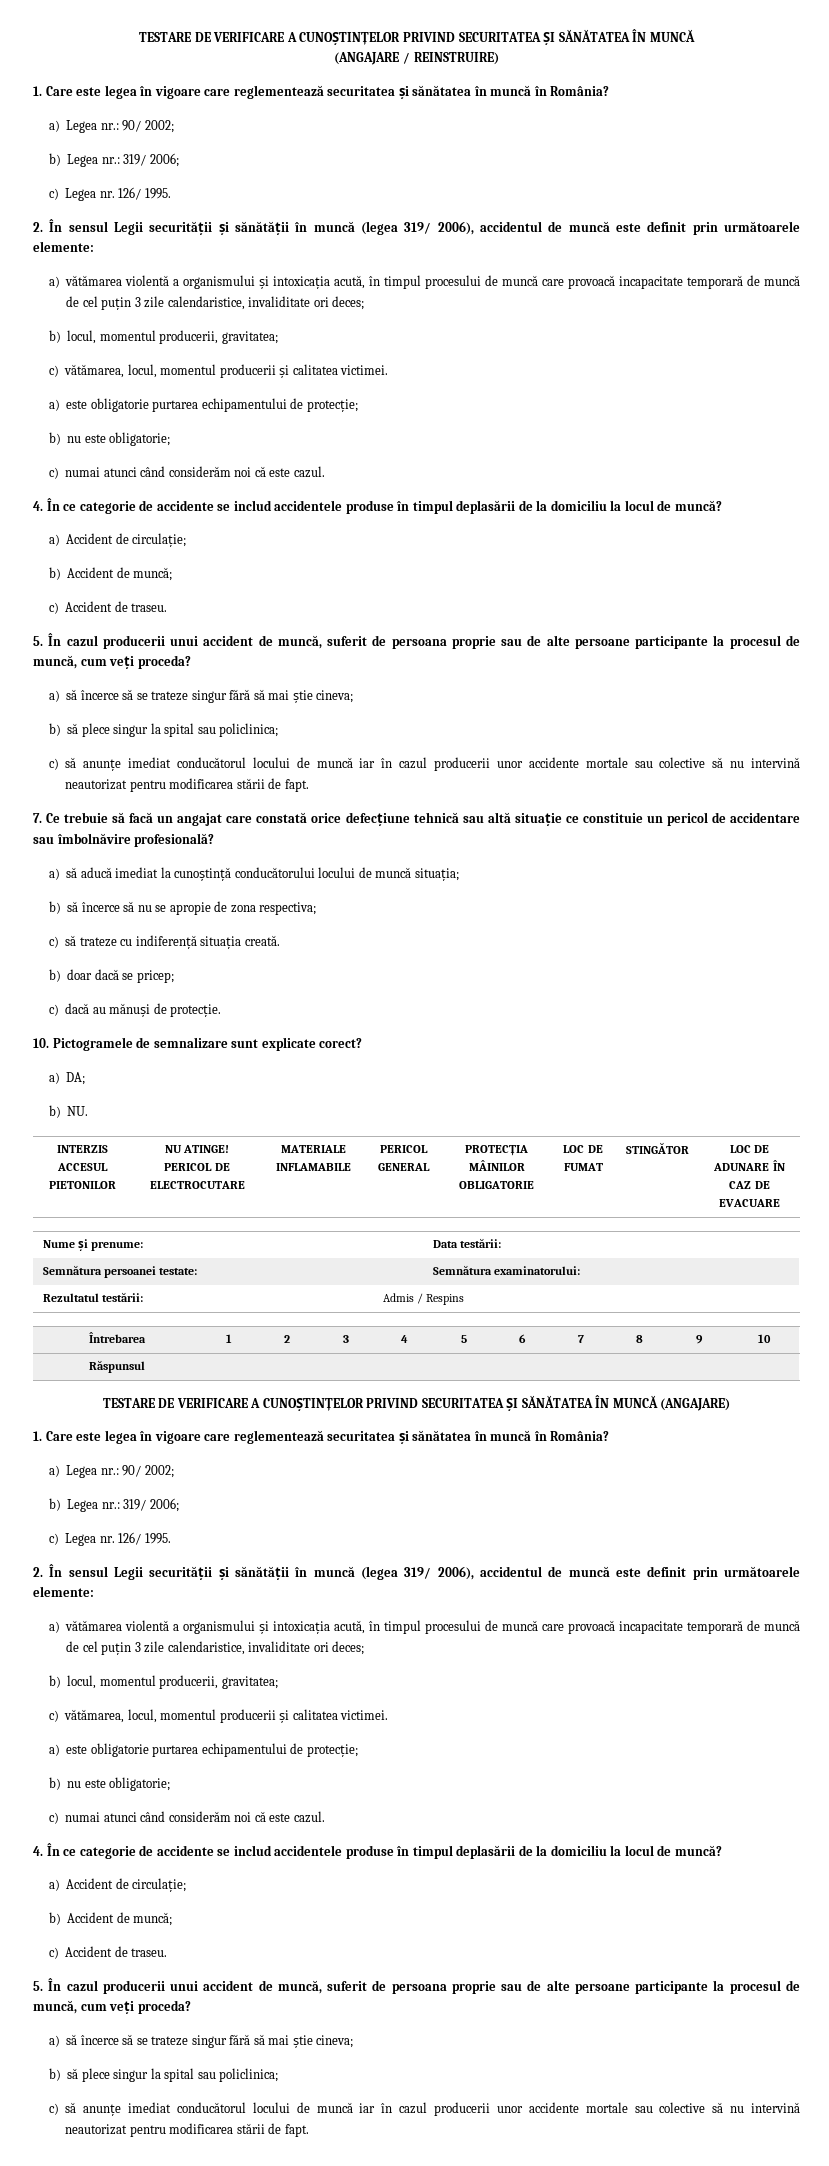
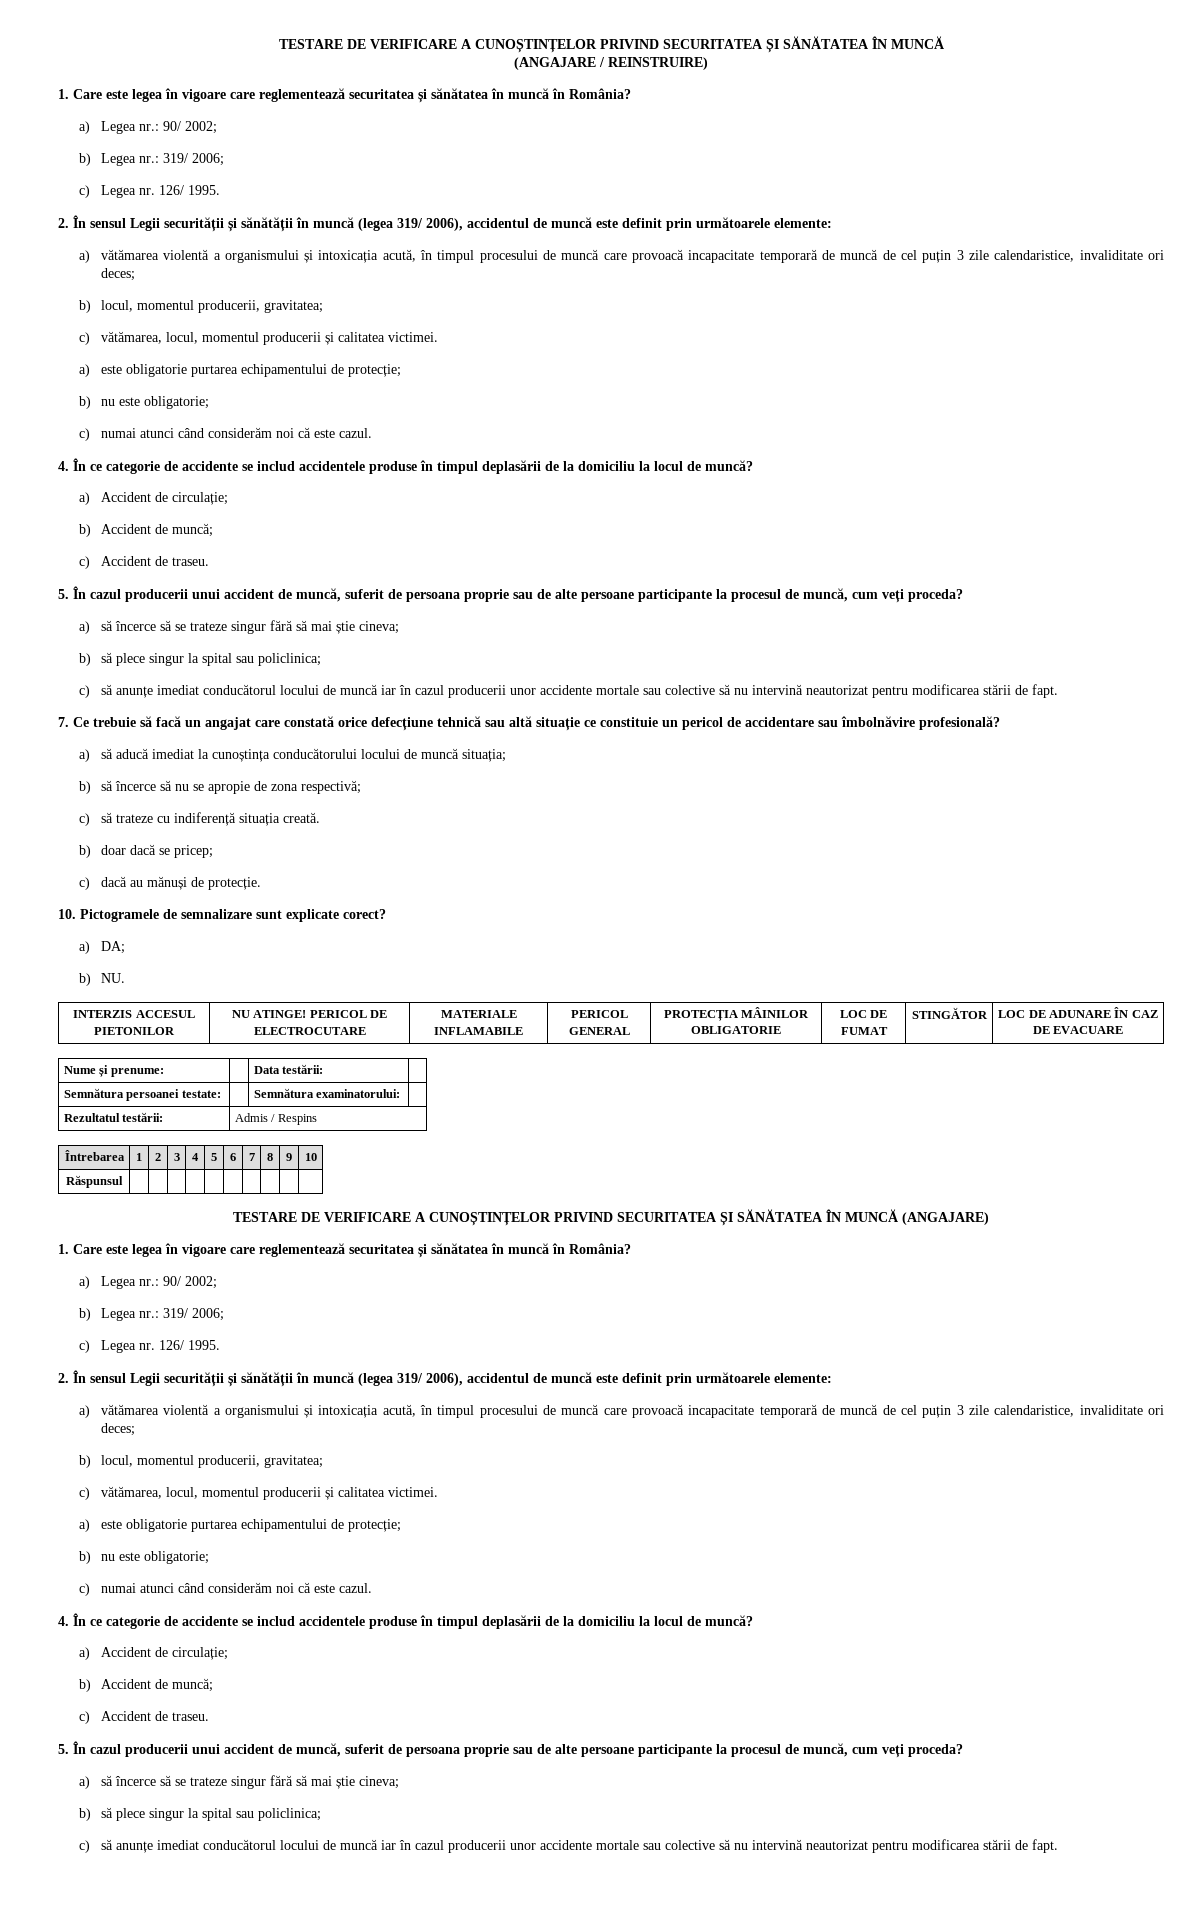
[174,867,232,881] cunoștință -> [211,749,270,762] cunoștința
[259,902,317,915] respectiva; -> [300,780,361,794] respectivă;

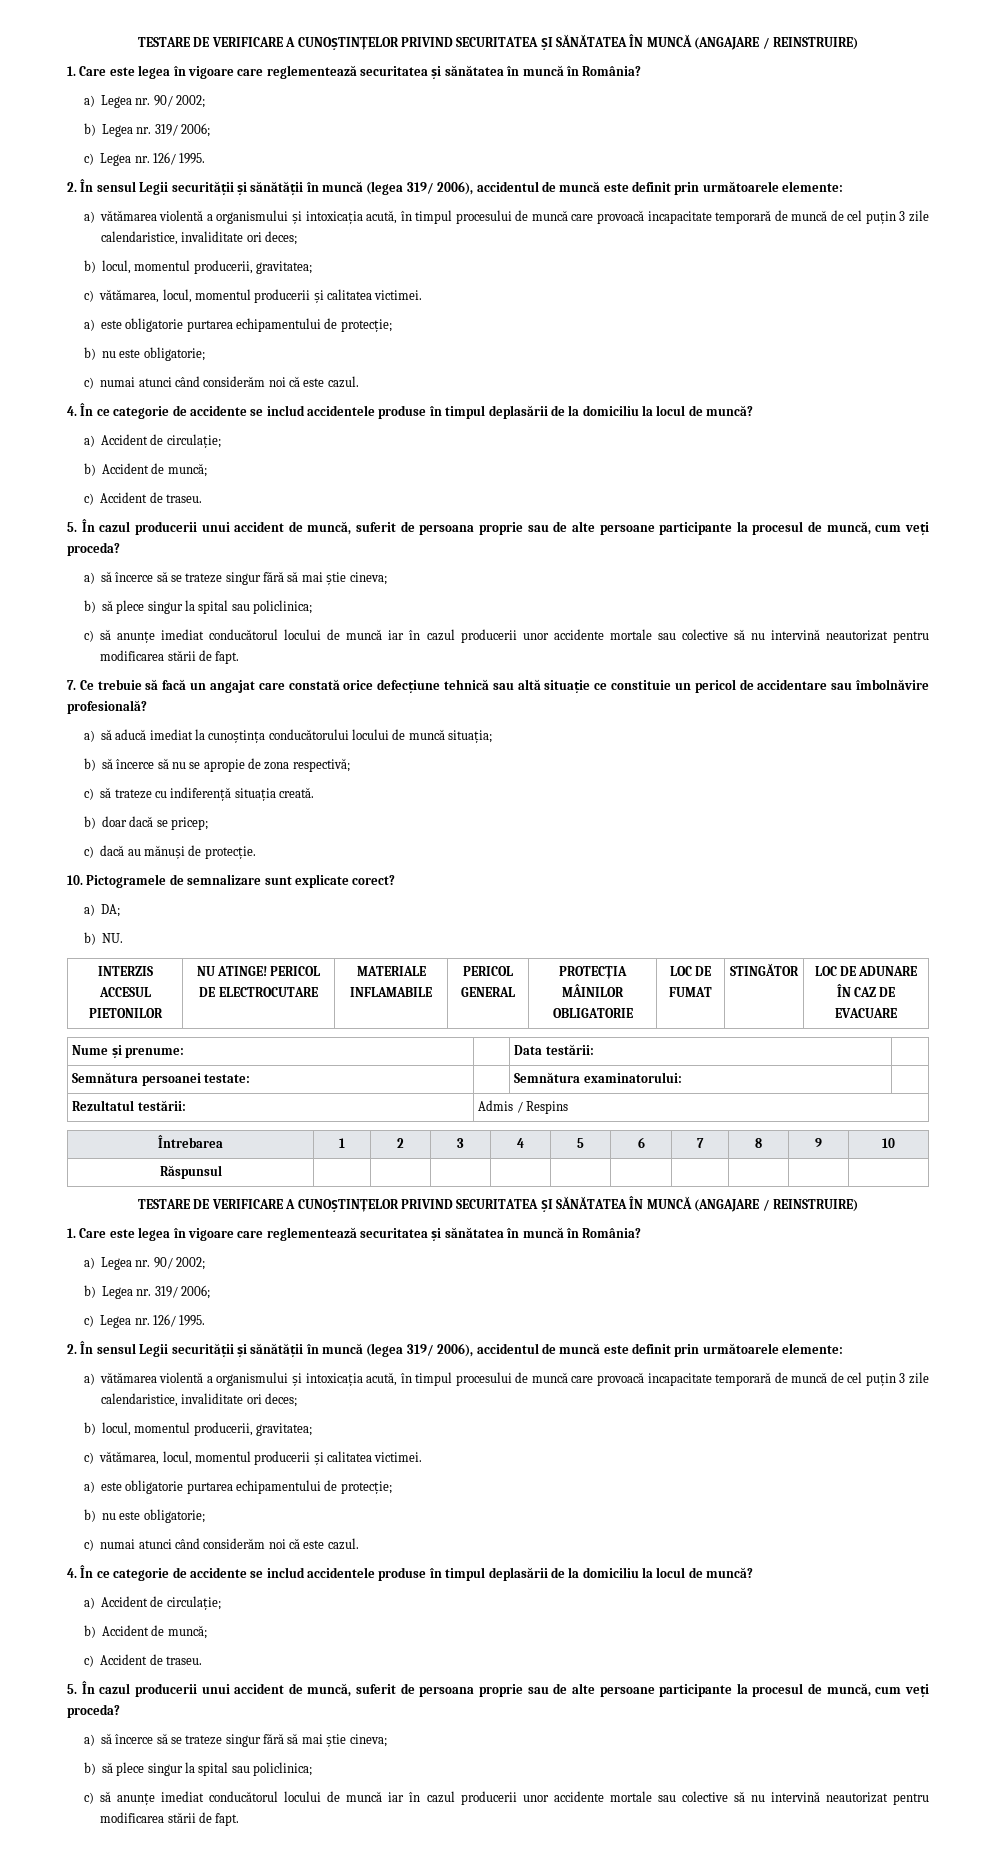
(945, 42) // -> (692, 40) none
[138,121,217,134] [79,153,159,166] nr.: 90/ 2002; // b) Legea nr.: -> [135,95,205,108] [83,123,152,137] nr. 90/ 2002; // b) Legea nr.
[902,1212,989,1225] (ANGAJARE) -> [694,1199,858,1212] (ANGAJARE / REINSTRUIRE)
[138,1276,217,1289] [79,1308,159,1321] nr.: 90/ 2002; // b) Legea nr.: -> [135,1257,205,1270] [83,1285,152,1299] nr. 90/ 2002; // b) Legea nr.

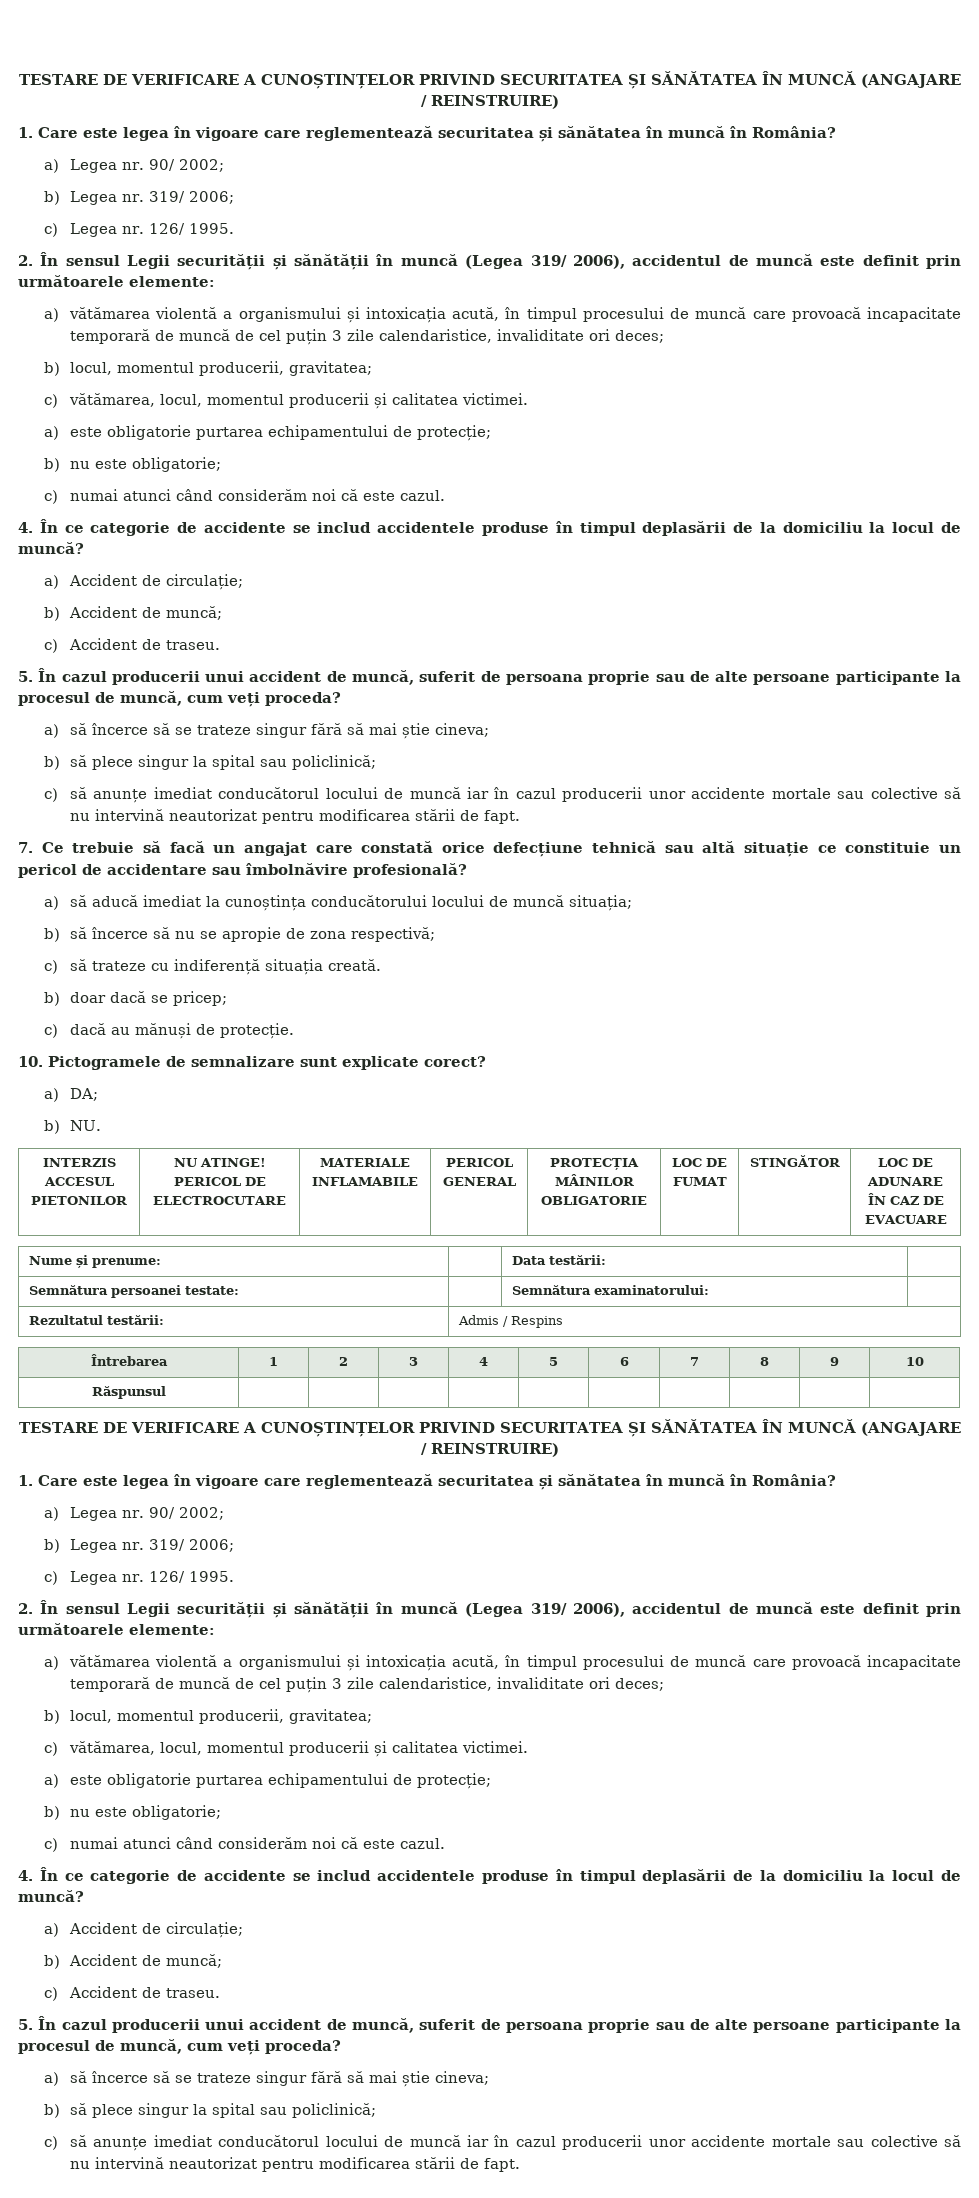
[366,181,404,195] (legea -> [465,255,524,269] (Legea
[253,600,313,614] policlinica; -> [291,755,376,770] policlinică;
[366,1343,404,1357] (legea -> [465,1603,524,1617] (Legea
[253,1762,313,1776] policlinica; -> [291,2103,376,2118] policlinică;

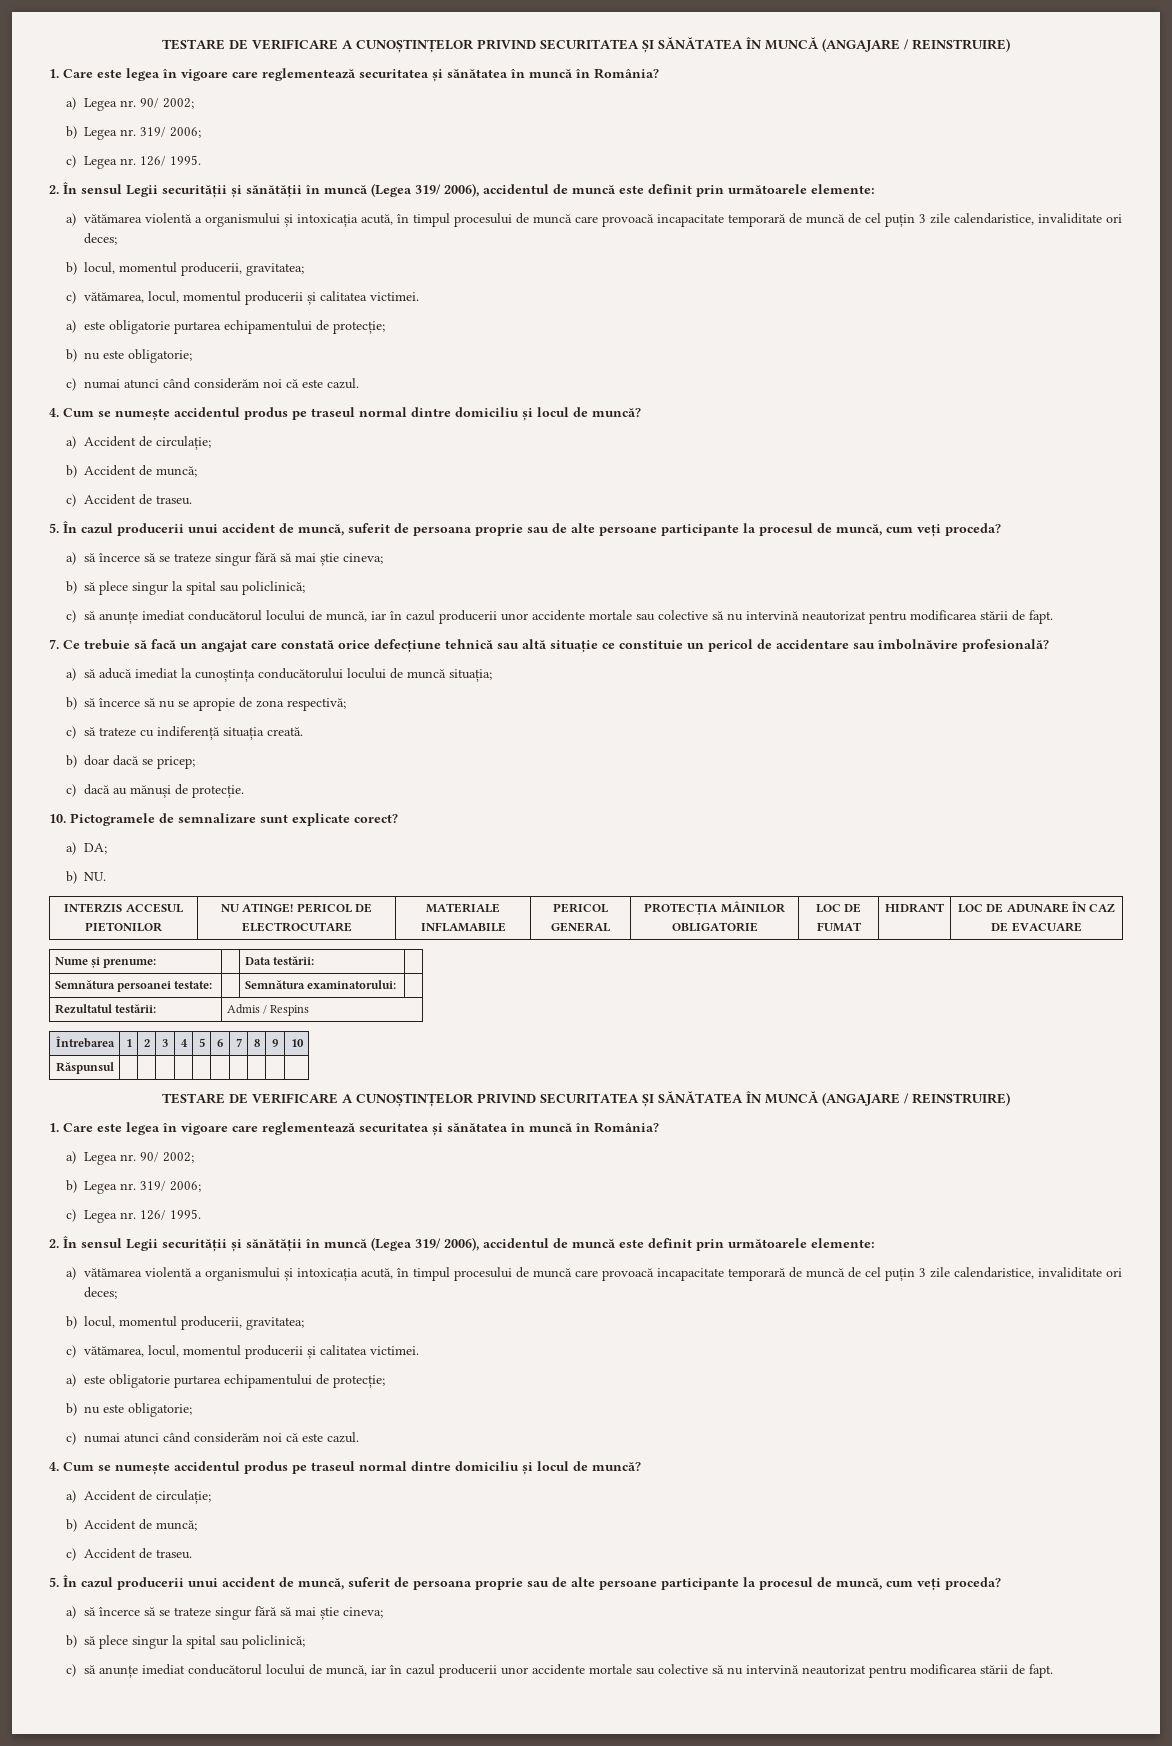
[39,519,886,536] În ce categorie de accidente se includ accidentele produse în timpul deplasării de la domiciliu la -> [63,407,533,421] Cum se numește accidentul produs pe traseul normal dintre domiciliu și
[409,787,461,799] muncă -> [325,611,367,622] muncă,
[749,1155,840,1167] STINGĂTOR -> [885,903,945,913] HIDRANT
[39,1867,886,1884] În ce categorie de accidente se includ accidentele produse în timpul deplasării de la domiciliu la -> [63,1461,533,1475] Cum se numește accidentul produs pe traseul normal dintre domiciliu și
[409,2135,461,2147] muncă -> [325,1665,367,1676] muncă,

